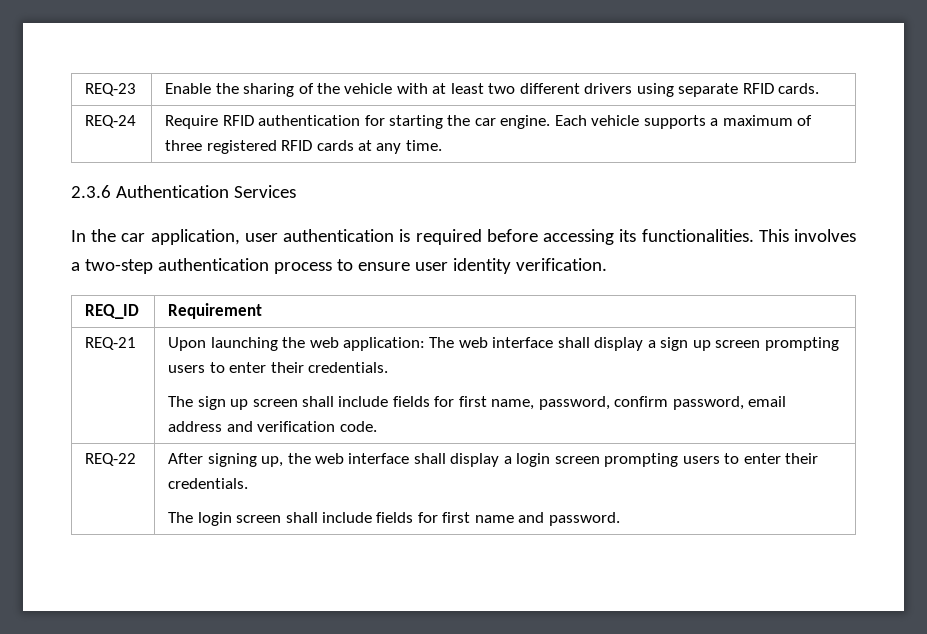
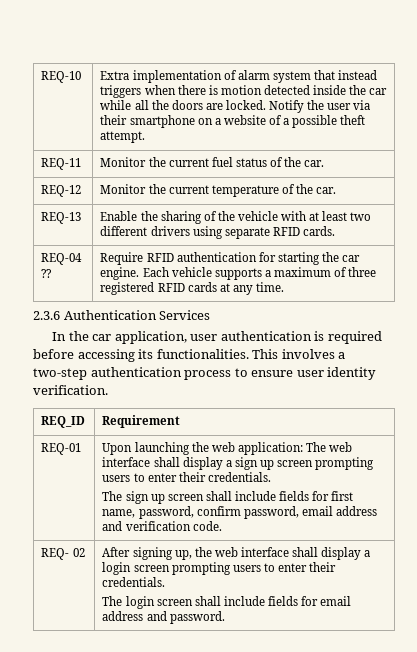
[85,83,137,96] REQ-23 -> [41,71,82,83] [100,70,378,83] [100,85,388,98] [100,100,371,113] [100,115,366,128] [100,131,146,143] [41,158,82,170] [100,157,325,167] [41,185,82,197] [100,184,337,197] [41,212,82,224] REQ-10 | Extra implementation of alarm system that instead triggers when there is motion detected inside the car while all the doors are locked. Notify the user via their smartphone on a website of a possible theft attempt. // REQ-11 | Monitor the current fuel status of the car. // REQ-12 | Monitor the current temperature of the car. // REQ-13
[85,115,137,128] REQ-24 -> [41,253,83,265] [41,269,53,278] REQ-04 ??
[85,337,137,350] REQ-21 -> [41,443,82,455] REQ-01
[85,453,137,466] REQ-22 -> [41,548,85,560] REQ- 02
[442,512,514,523] first name -> [320,596,352,606] [102,611,144,621] email address

